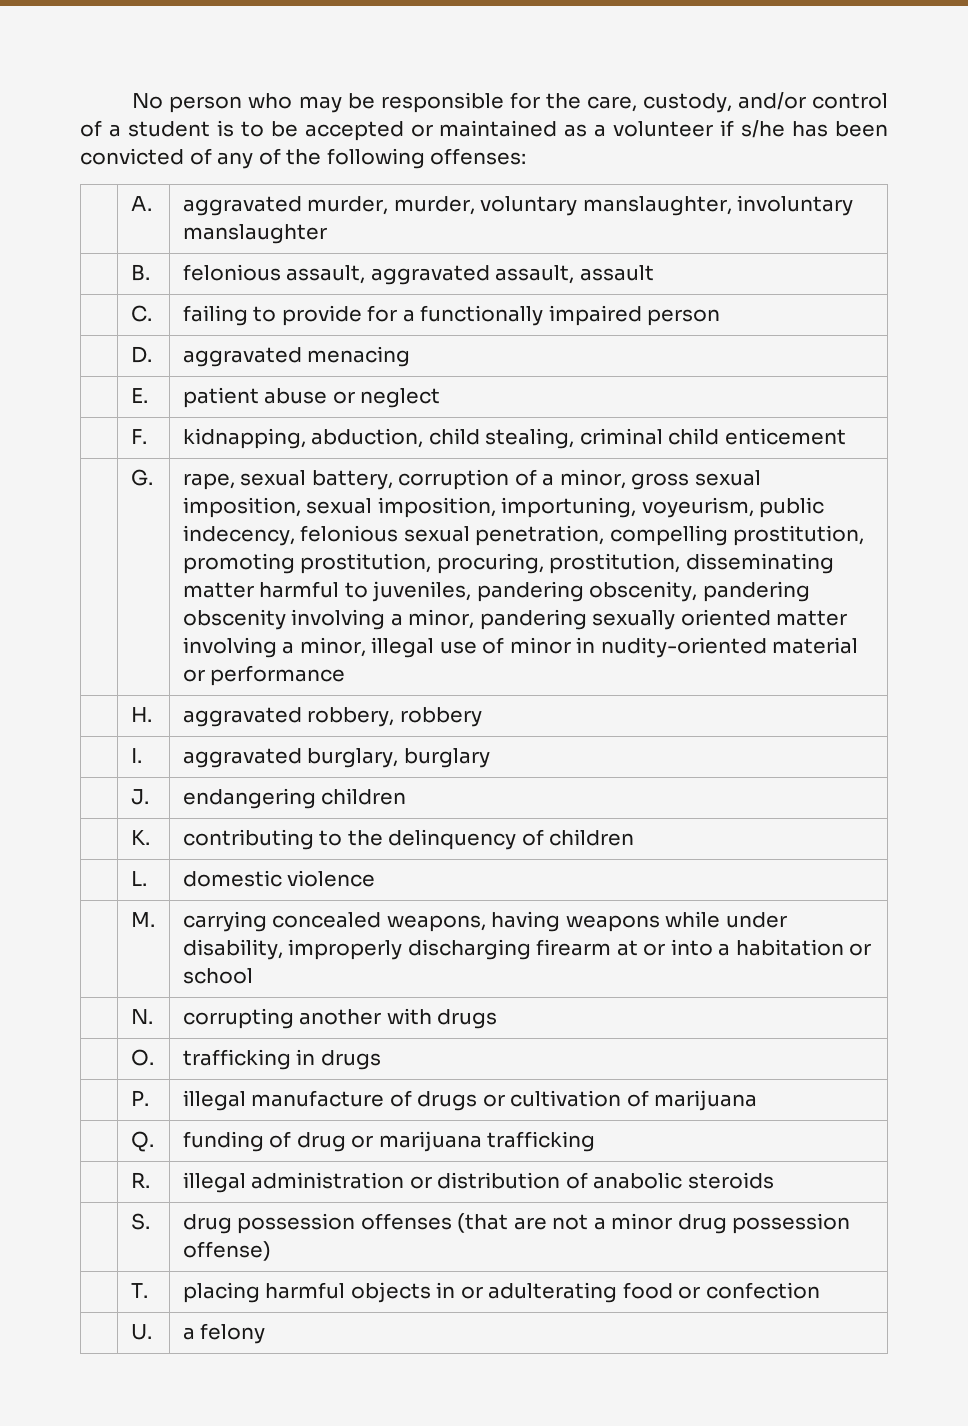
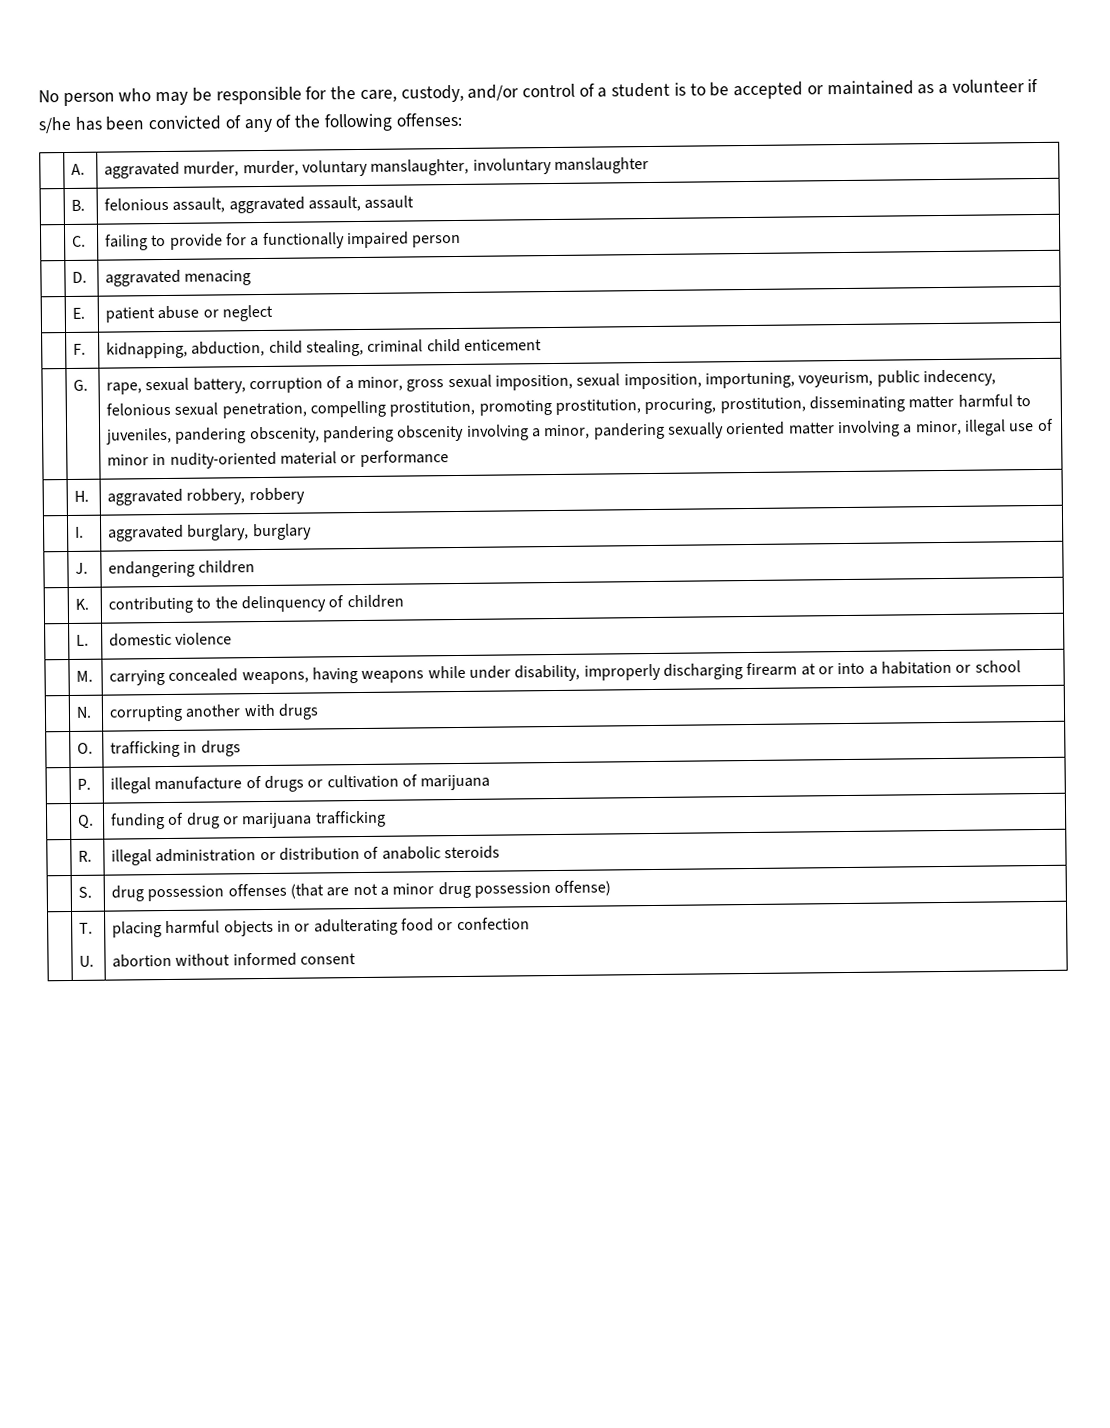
(148, 1290) none -> [79,955,95,967] // U.
[130,1324,152,1340] [182,1323,266,1344] // | U. | a felony -> [112,952,357,968] // abortion without informed consent

